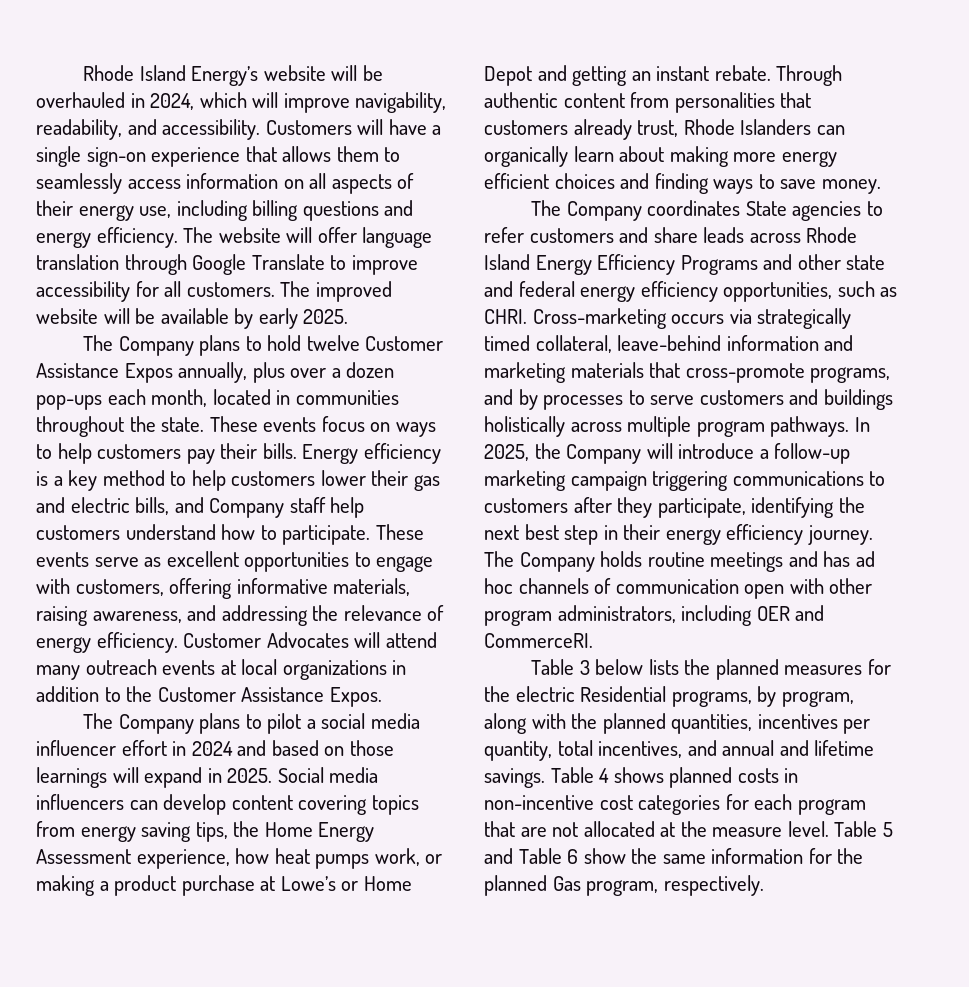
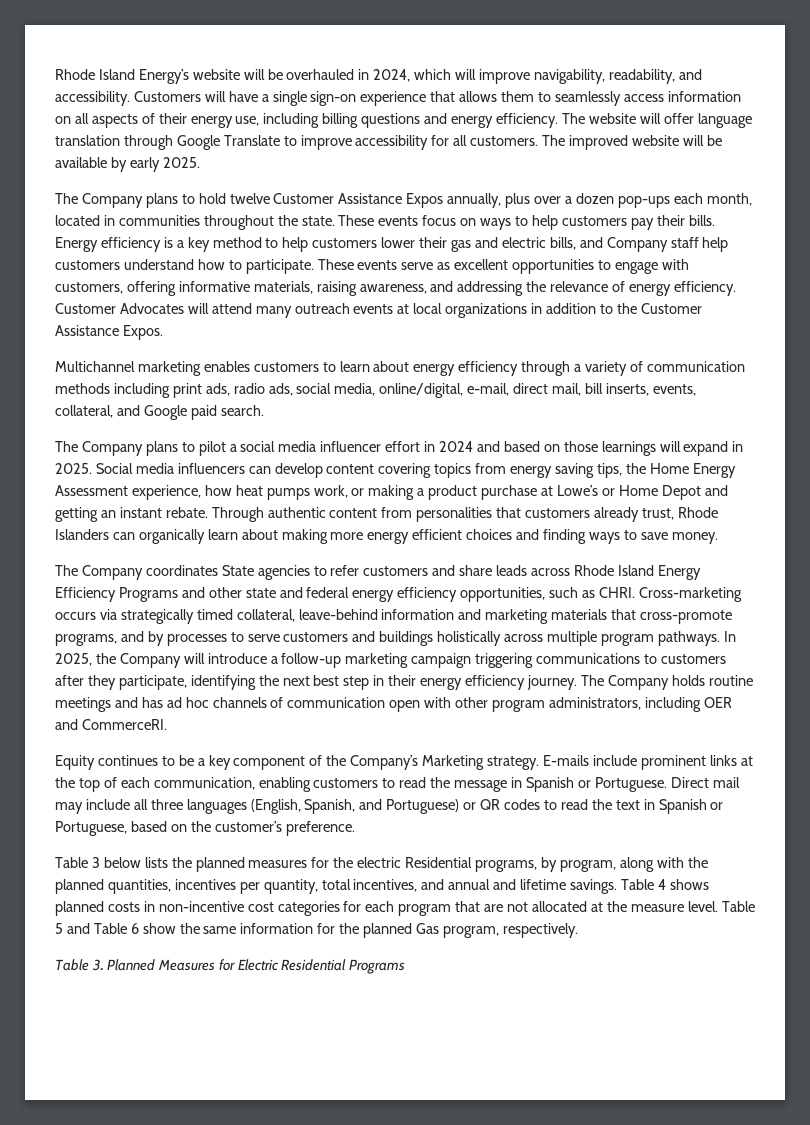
(382, 697) none -> [55,361,745,376] [55,383,696,398] [55,405,264,420] // Multichannel marketing enables customers to learn about energy efficiency through a variety of communication methods including print ads, radio ads, social media, online/digital, e-mail, direct mail, bill inserts, events, collateral, and Google paid search.
(593, 640) none -> [55,755,753,770] [55,777,740,792] [55,799,724,814] [55,821,355,836] // Equity continues to be a key component of the Company’s Marketing strategy. E-mails include prominent links at the top of each communication, enabling customers to read the message in Spanish or Portuguese. Direct mail may include all three languages (English, Spanish, and Portuguese) or QR codes to read the text in Spanish or Portuguese, based on the customer’s preference.
(764, 885) none -> [55,959,406,974] // Table 3. Planned Measures for Electric Residential Programs

